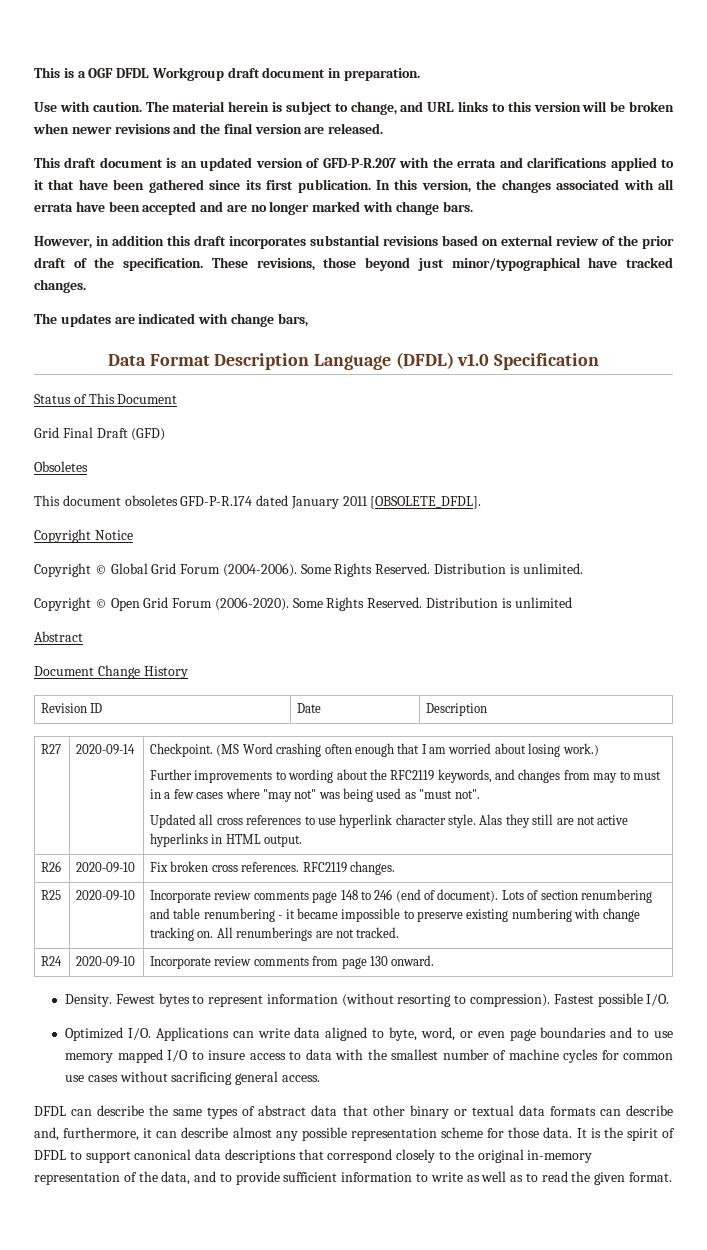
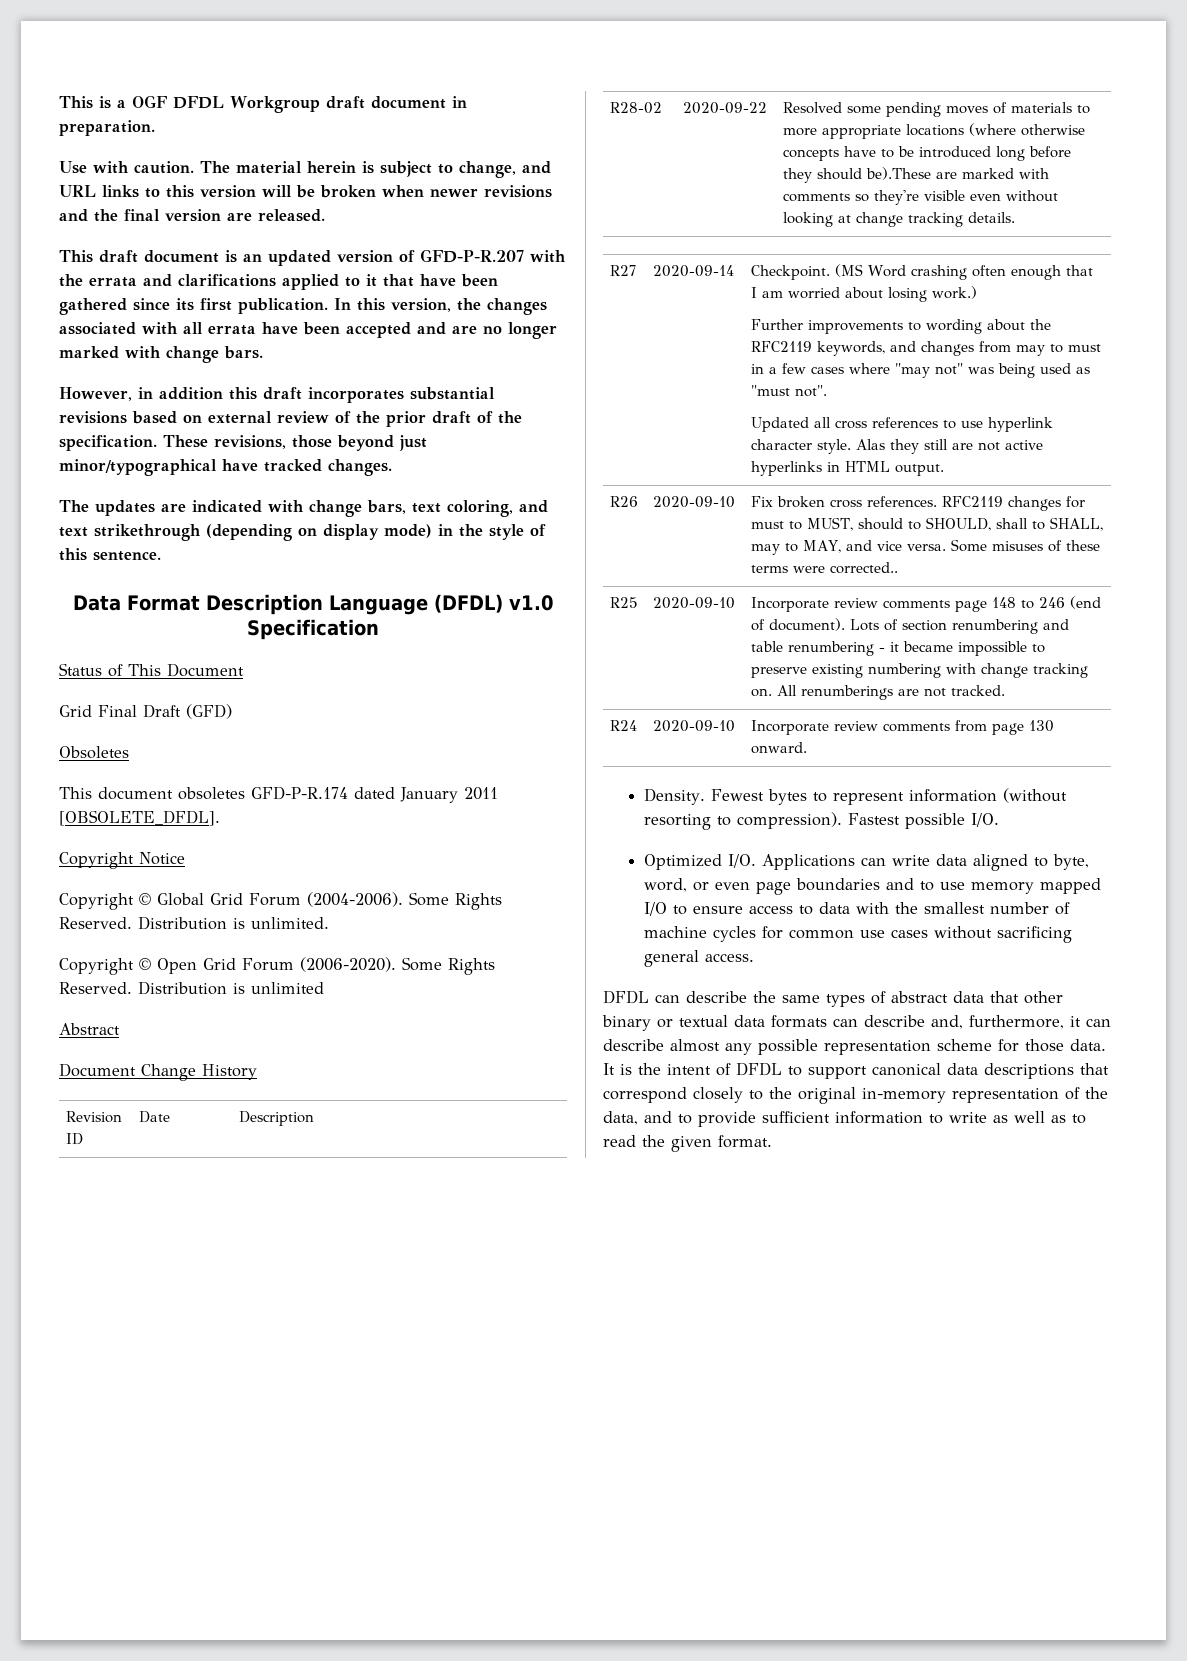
(308, 320) none -> [412,500,548,517] [59,524,546,541] [59,548,161,561] text coloring, and text strikethrough (depending on display mode) in the style of this sentence.
(488, 709) none -> [610,102,663,114] [683,102,768,114] [783,102,1091,117] [783,123,1086,139] [783,146,1072,161] [783,167,1050,183] [783,190,1059,205] [783,212,1016,227] // R28-02 | 2020-09-22 | Resolved some pending moves of materials to more appropriate locations (where otherwise concepts have to be introduced long before they should be).These are marked with comments so they're visible even without looking at change tracking details.
[349,861,395,875] changes. -> [1008,496,1086,511] [751,517,1104,531] [751,539,1101,555] [751,562,899,574] changes for must to MUST, should to SHOULD, shall to SHALL, may to MAY, and vice versa. Some misuses of these terms were corrected..
[208,1050,246,1060] insure -> [692,906,743,914] ensure
[626,1128,658,1141] spirit -> [667,1064,711,1075] intent

